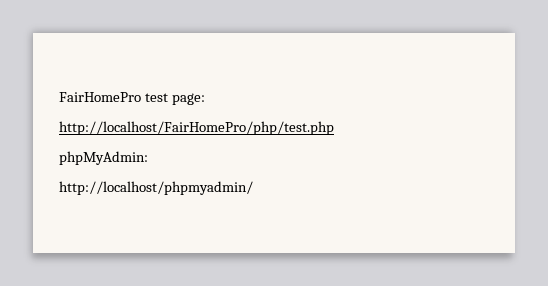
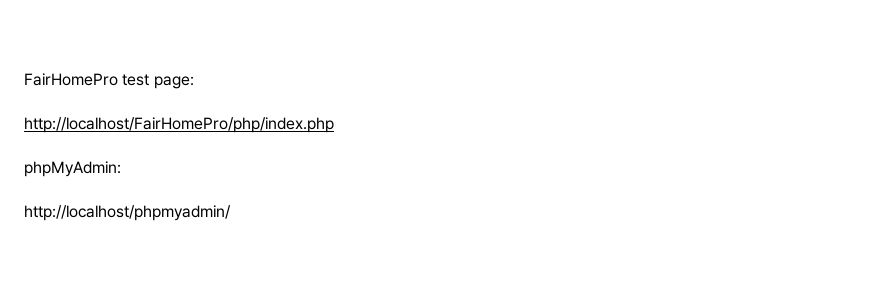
[59,121,334,135] http://localhost/FairHomePro/php/test.php -> [24,117,334,133] http://localhost/FairHomePro/php/index.php

